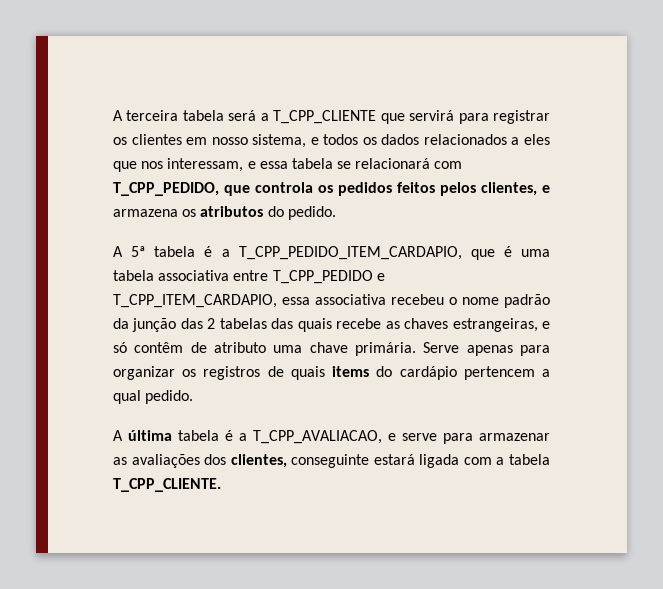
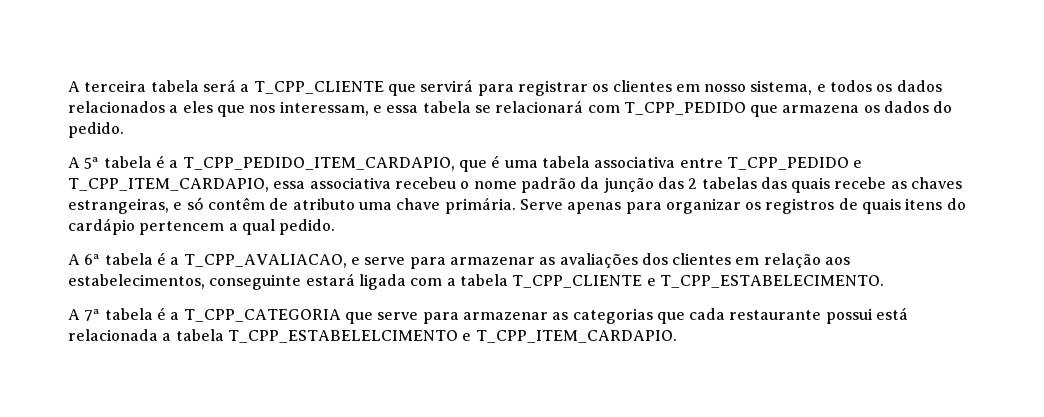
[113,182,550,196] T_CPP_PEDIDO, que controla os pedidos feitos pelos clientes, e -> [623,102,779,117] T_CPP_PEDIDO que
[200,206,264,217] atributos -> [884,101,930,113] dados
[332,366,370,377] items -> [905,198,943,210] itens
[128,430,172,441] última -> [84,254,101,265] 6ª
[230,454,287,468] clientes, -> [672,253,851,268] [68,274,205,289] clientes em relação aos estabelecimentos,
[113,478,221,492] T_CPP_CLIENTE. -> [512,275,884,288] [68,307,909,324] [68,329,677,343] T_CPP_CLIENTE e T_CPP_ESTABELECIMENTO. // A 7ª tabela é a T_CPP_CATEGORIA que serve para armazenar as categorias que cada restaurante possui está relacionada a tabela T_CPP_ESTABELELCIMENTO e T_CPP_ITEM_CARDAPIO.

